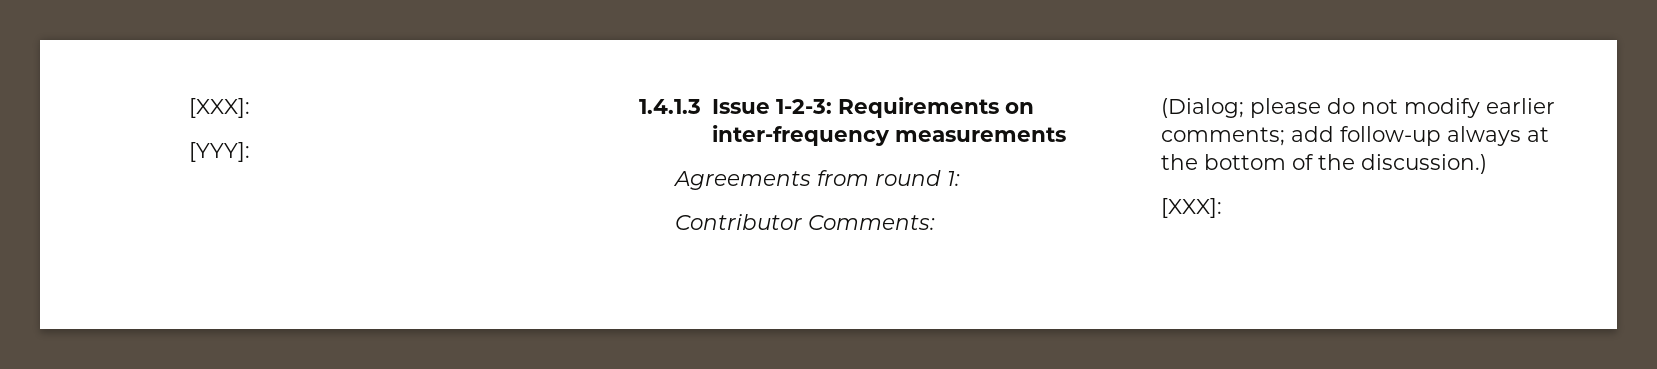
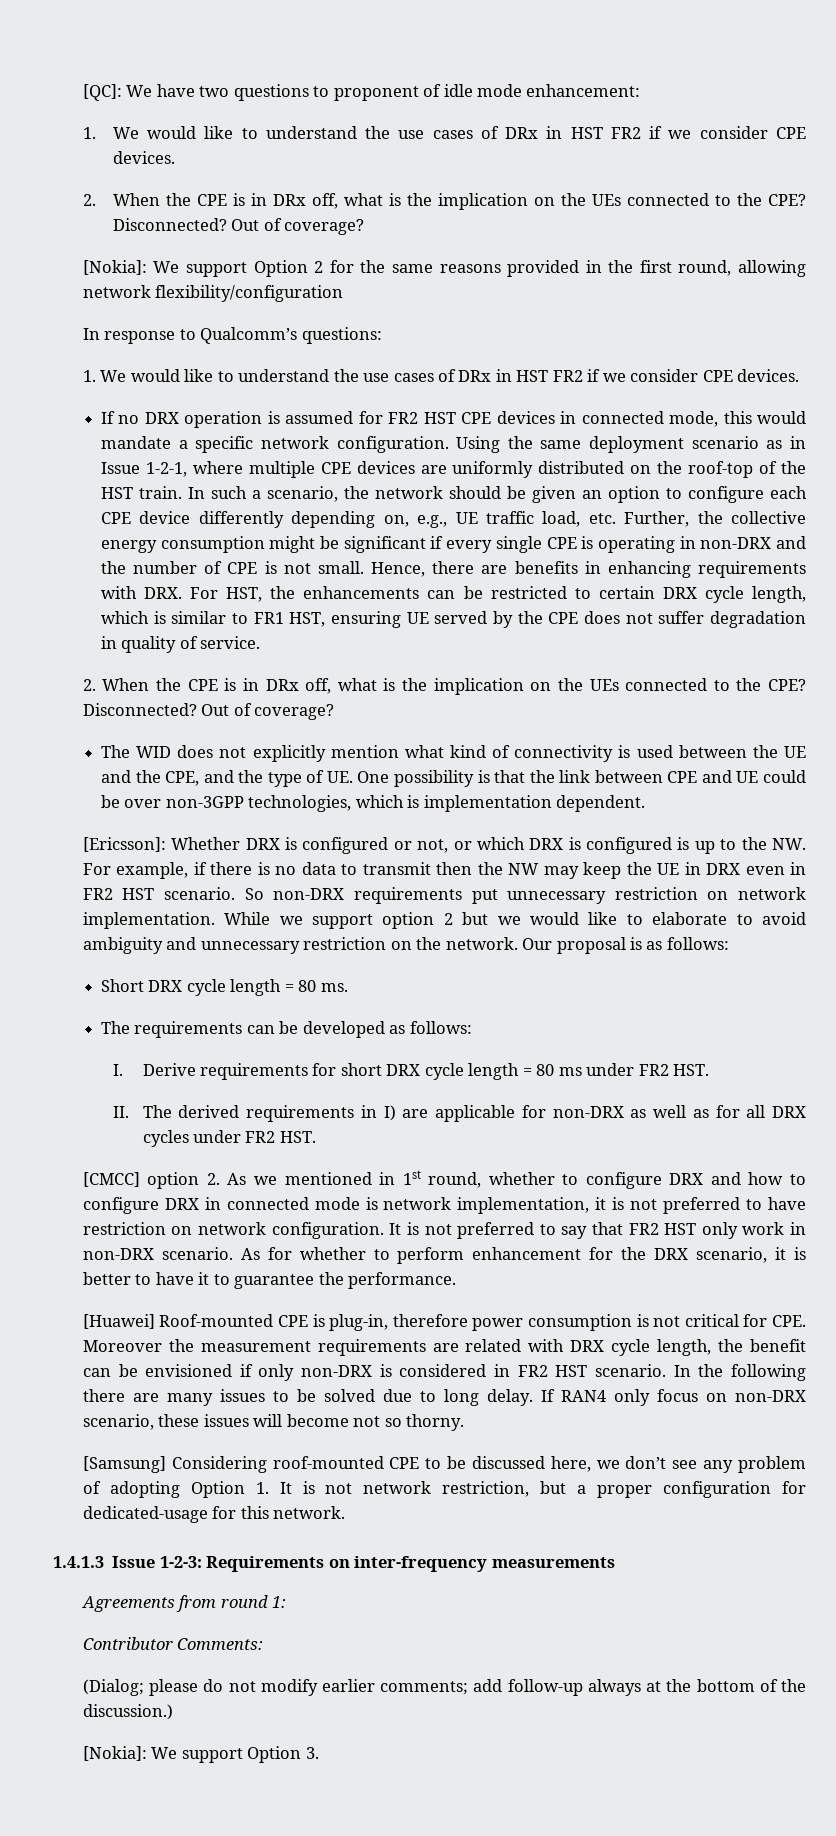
[188,98,250,118] [188,142,250,162] [XXX]: // [YYY]: -> [82,84,641,101] [82,126,806,139] [112,151,175,164] [82,193,806,210] [112,218,365,235] [82,260,807,277] [82,285,344,302] [82,327,382,344] [82,369,800,382] [101,411,807,428] [101,436,806,453] [101,461,806,478] [101,486,808,503] [101,511,806,528] [101,536,807,553] [101,561,806,578] [101,586,807,603] [101,611,807,628] [101,636,261,653] [82,678,806,695] [82,703,335,720] [101,745,806,762] [101,770,806,787] [101,795,646,812] [82,837,806,854] [82,862,807,879] [82,887,807,904] [82,912,807,929] [82,937,729,954] [101,979,348,996] [101,1021,472,1038] [112,1063,710,1080] [112,1105,807,1122] [142,1130,316,1147] [82,1170,807,1189] [82,1197,807,1214] [82,1222,806,1239] [82,1247,807,1264] [82,1272,457,1289] [82,1314,807,1331] [82,1339,807,1356] [82,1364,807,1381] [82,1389,806,1406] [82,1414,465,1431] [82,1456,807,1473] [82,1481,807,1498] [82,1506,346,1523] [QC]: We have two questions to proponent of idle mode enhancement: // 1. We would like to understand the use cases of DRx in HST FR2 if we consider CPE devices. // 2. When the CPE is in DRx off, what is the implication on the UEs connected to the CPE? Disconnected? Out of coverage? // [Nokia]: We support Option 2 for the same reasons provided in the first round, allowing network flexibility/configuration // In response to Qualcomm’s questions: // 1. We would like to understand the use cases of DRx in HST FR2 if we consider CPE devices. // If no DRX operation is assumed for FR2 HST CPE devices in connected mode, this would mandate a specific network configuration. Using the same deployment scenario as in Issue 1-2-1, where multiple CPE devices are uniformly distributed on the roof-top of the HST train. In such a scenario, the network should be given an option to configure each CPE device differently depending on, e.g., UE traffic load, etc. Further, the collective energy consumption might be significant if every single CPE is operating in non-DRX and the number of CPE is not small. Hence, there are benefits in enhancing requirements with DRX. For HST, the enhancements can be restricted to certain DRX cycle length, which is similar to FR1 HST, ensuring UE served by the CPE does not suffer degradation in quality of service. // 2. When the CPE is in DRx off, what is the implication on the UEs connected to the CPE? Disconnected? Out of coverage? // The WID does not explicitly mention what kind of connectivity is used between the UE and the CPE, and the type of UE. One possibility is that the link between CPE and UE could be over non-3GPP technologies, which is implementation dependent. // [Ericsson]: Whether DRX is configured or not, or which DRX is configured is up to the NW. For example, if there is no data to transmit then the NW may keep the UE in DRX even in FR2 HST scenario. So non-DRX requirements put unnecessary restriction on network implementation. While we support option 2 but we would like to elaborate to avoid ambiguity and unnecessary restriction on the network. Our proposal is as follows: // Short DRX cycle length = 80 ms. // The requirements can be developed as follows: // I. Derive requirements for short DRX cycle length = 80 ms under FR2 HST. // II. The derived requirements in I) are applicable for non-DRX as well as for all DRX cycles under FR2 HST. // [CMCC] option 2. As we mentioned in 1st round, whether to configure DRX and how to configure DRX in connected mode is network implementation, it is not preferred to have restriction on network configuration. It is not preferred to say that FR2 HST only work in non-DRX scenario. As for whether to perform enhancement for the DRX scenario, it is better to have it to guarantee the performance. // [Huawei] Roof-mounted CPE is plug-in, therefore power consumption is not critical for CPE. Moreover the measurement requirements are related with DRX cycle length, the benefit can be envisioned if only non-DRX is considered in FR2 HST scenario. In the following there are many issues to be solved due to long delay. If RAN4 only focus on non-DRX scenario, these issues will become not so thorny. // [Samsung] Considering roof-mounted CPE to be discussed here, we don’t see any problem of adopting Option 1. It is not network restriction, but a proper configuration for dedicated-usage for this network.
[1160,198,1222,218] [XXX]: -> [82,1746,319,1763] [Nokia]: We support Option 3.

